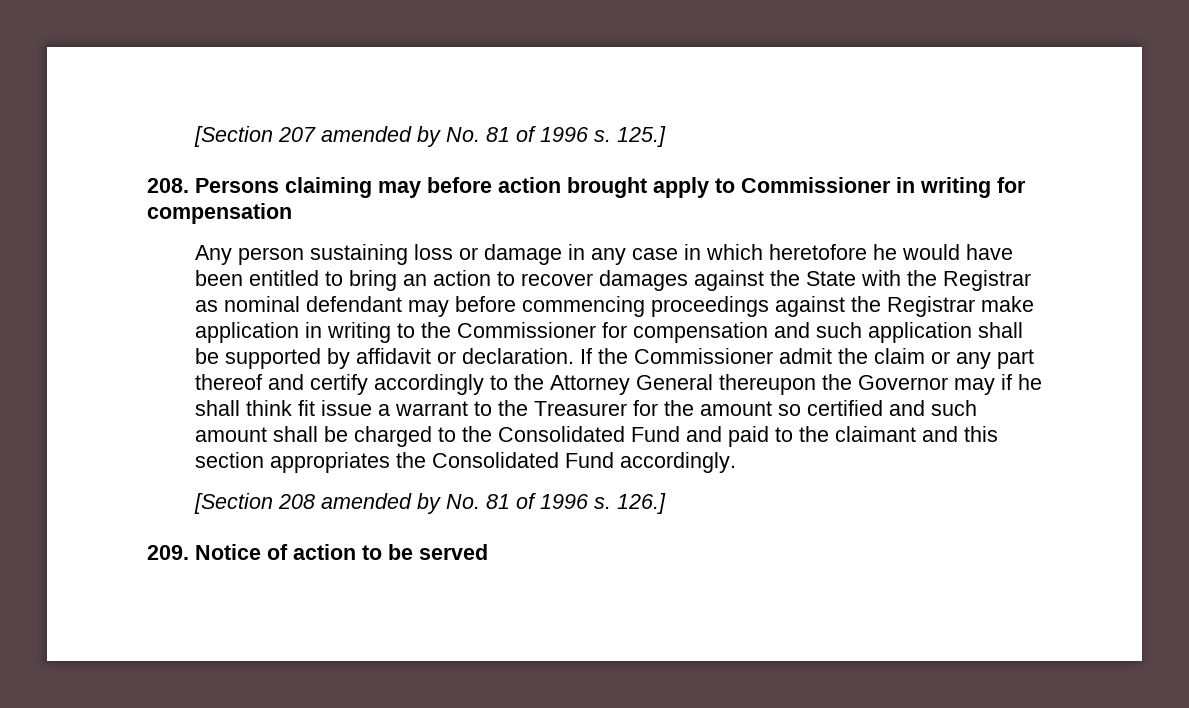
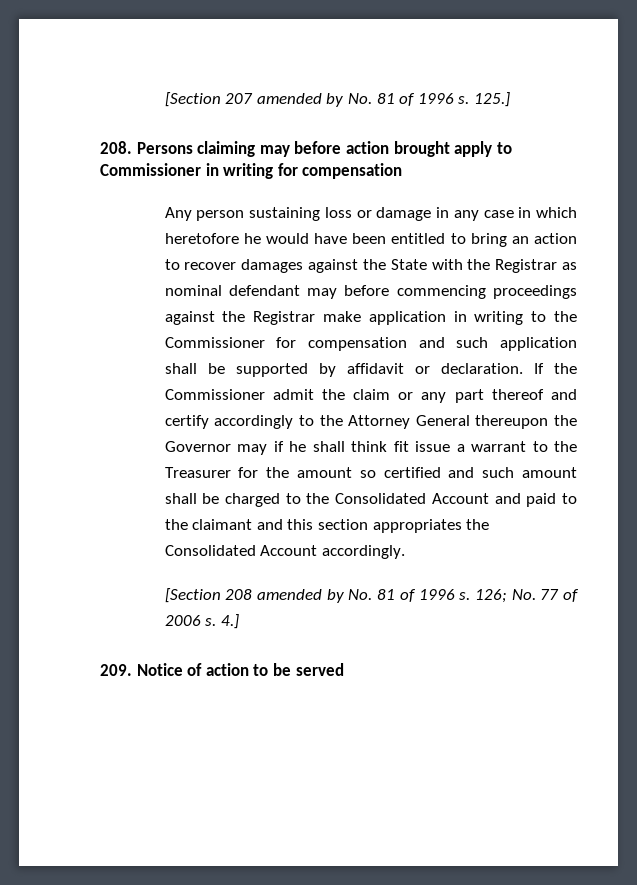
[630,426,680,442] Fund -> [431,493,489,504] Account
[564,452,614,468] Fund -> [260,545,318,556] Account
[616,493,666,514] 126.] -> [474,589,580,603] [164,614,239,629] 126; No. 77 of 2006 s. 4.]

